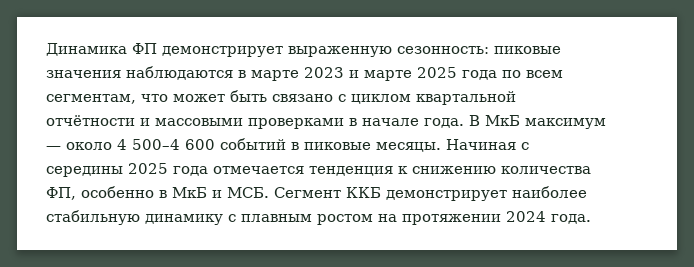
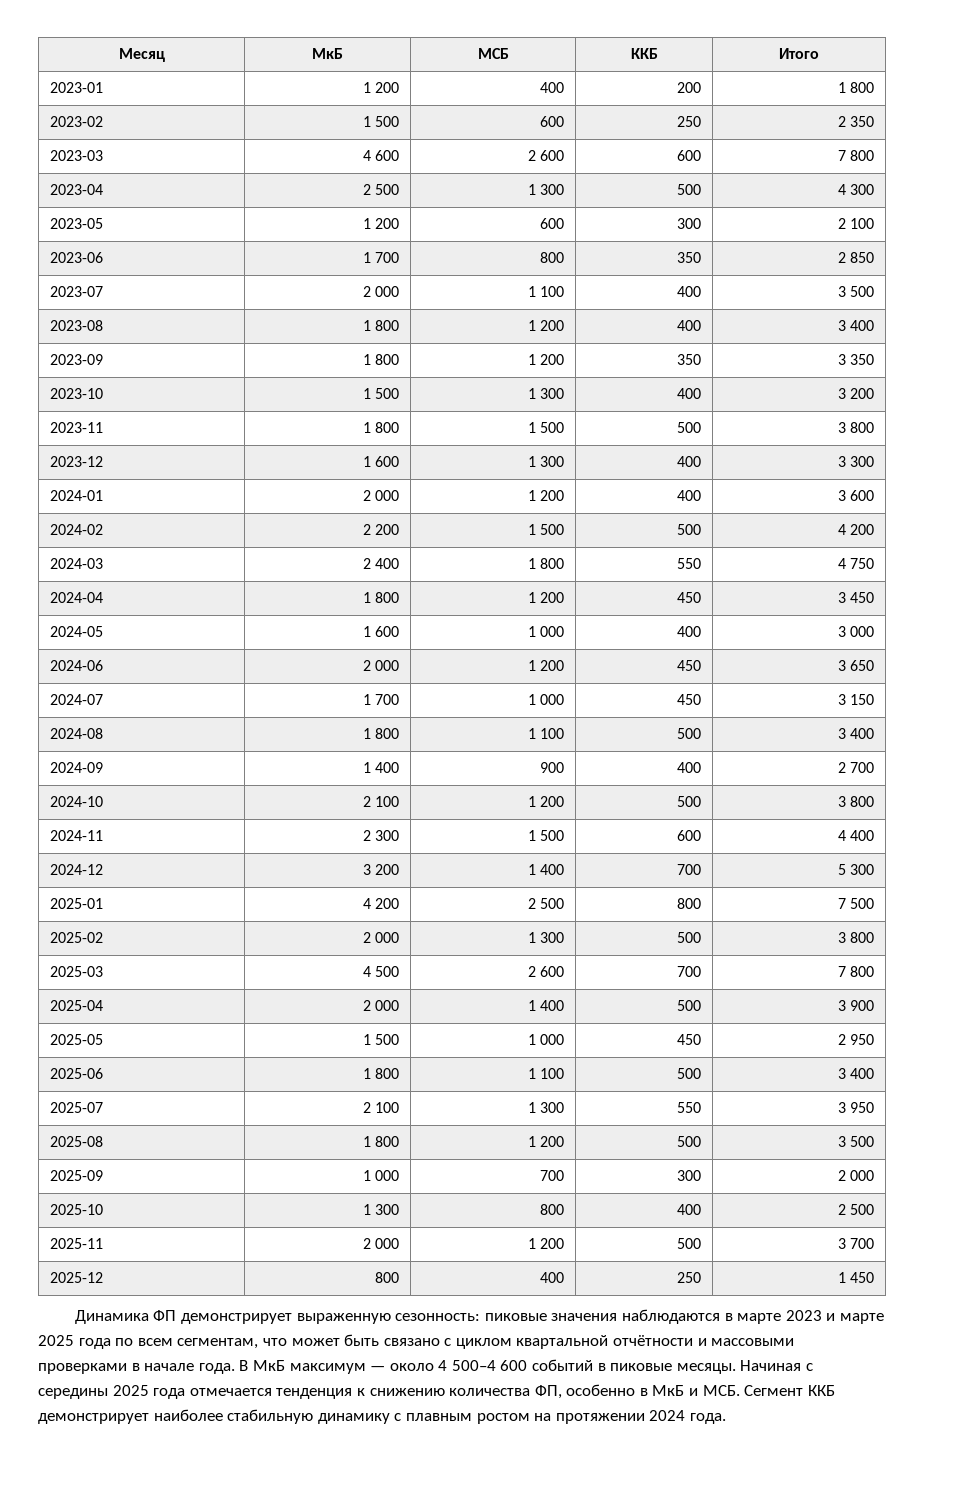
(46, 49) none -> [118,48,165,62] [312,48,343,59] [477,48,509,59] [630,48,658,59] [779,48,819,59] [49,82,103,93] [363,82,400,93] [540,82,565,93] [677,82,702,93] [838,82,875,93] [49,116,103,127] [363,116,400,127] [540,116,565,127] [677,116,702,127] [838,116,875,127] [49,150,103,161] [363,150,400,161] [528,150,565,161] [677,150,702,161] [838,150,875,161] [49,184,103,195] [363,184,400,195] [528,184,565,195] [677,184,702,195] [838,184,875,195] [49,218,103,229] [363,218,400,229] [540,218,565,229] [677,218,702,229] [838,218,875,229] [49,252,103,263] [363,252,400,263] [540,252,565,263] [677,252,702,263] [838,252,875,263] [49,286,103,297] [363,286,400,297] [528,286,565,297] [677,286,702,297] [838,286,875,297] [49,320,103,331] [363,320,400,331] [528,320,565,331] [677,320,702,331] [838,320,875,331] [49,354,103,365] [363,354,400,365] [528,354,565,365] [677,354,702,365] [838,354,875,365] [49,388,103,399] [363,388,400,399] [528,388,565,399] [677,388,702,399] [838,388,875,399] [49,422,103,433] [363,422,400,433] [528,422,565,433] [677,422,702,433] [838,422,875,433] [49,456,103,467] [363,456,400,467] [528,456,565,467] [677,456,702,467] [838,456,875,467] [49,490,103,501] [363,490,400,501] [528,490,565,501] [677,490,702,501] [838,490,875,501] [49,524,103,535] [363,524,400,535] [528,524,565,535] [677,524,702,535] [838,524,875,535] [49,558,103,569] [363,558,400,569] [528,558,565,569] [677,558,702,569] [838,558,875,569] [49,592,103,603] [363,592,400,603] [528,592,565,603] [677,592,702,603] [838,592,875,603] [49,626,103,637] [363,626,400,637] [528,626,565,637] [677,626,702,637] [838,626,875,637] [49,660,103,671] [363,660,400,671] [528,660,565,671] [677,660,702,671] [838,660,875,671] [49,694,103,705] [363,694,400,705] [528,694,565,705] [677,694,702,705] [838,694,875,705] [49,728,103,739] [363,728,400,739] [528,728,565,739] [677,728,702,739] [838,728,875,739] [49,762,103,773] [363,762,400,773] [540,762,565,773] [677,762,702,773] [838,762,875,773] [49,796,103,807] [363,796,400,807] [528,796,565,807] [677,796,702,807] [838,796,875,807] [49,830,103,841] [363,830,400,841] [528,830,565,841] [677,830,702,841] [838,830,875,841] [49,864,103,875] [363,864,400,875] [528,864,565,875] [677,864,702,875] [838,864,875,875] [49,898,103,909] [363,898,400,909] [528,898,565,909] [677,898,702,909] [838,898,875,909] [49,932,103,943] [363,932,400,943] [528,932,565,943] [677,932,702,943] [838,932,875,943] [49,966,103,977] [363,966,400,977] [528,966,565,977] [677,966,702,977] [838,966,875,977] [49,1000,103,1011] [363,1000,400,1011] [528,1000,565,1011] [677,1000,702,1011] [838,1000,875,1011] [49,1034,103,1045] [363,1034,400,1045] [528,1034,565,1045] [677,1034,702,1045] [838,1034,875,1045] [49,1068,103,1079] [363,1068,400,1079] [528,1068,565,1079] [677,1068,702,1079] [838,1068,875,1079] [49,1102,103,1113] [363,1102,400,1113] [528,1102,565,1113] [677,1102,702,1113] [838,1102,875,1113] [49,1136,103,1147] [363,1136,400,1147] [528,1136,565,1147] [677,1136,702,1147] [838,1136,875,1147] [49,1170,103,1181] [363,1170,400,1181] [540,1170,565,1181] [677,1170,702,1181] [838,1170,875,1181] [49,1204,103,1215] [363,1204,400,1215] [540,1204,565,1215] [677,1204,702,1215] [838,1204,875,1215] [49,1238,103,1249] [363,1238,400,1249] [528,1238,565,1249] [677,1238,702,1249] [838,1238,875,1249] [49,1272,103,1283] [375,1272,400,1283] [540,1272,565,1283] [677,1272,702,1283] [838,1272,875,1283] Месяц | МкБ | МСБ | ККБ | Итого // 2023-01 | 1 200 | 400 | 200 | 1 800 // 2023-02 | 1 500 | 600 | 250 | 2 350 // 2023-03 | 4 600 | 2 600 | 600 | 7 800 // 2023-04 | 2 500 | 1 300 | 500 | 4 300 // 2023-05 | 1 200 | 600 | 300 | 2 100 // 2023-06 | 1 700 | 800 | 350 | 2 850 // 2023-07 | 2 000 | 1 100 | 400 | 3 500 // 2023-08 | 1 800 | 1 200 | 400 | 3 400 // 2023-09 | 1 800 | 1 200 | 350 | 3 350 // 2023-10 | 1 500 | 1 300 | 400 | 3 200 // 2023-11 | 1 800 | 1 500 | 500 | 3 800 // 2023-12 | 1 600 | 1 300 | 400 | 3 300 // 2024-01 | 2 000 | 1 200 | 400 | 3 600 // 2024-02 | 2 200 | 1 500 | 500 | 4 200 // 2024-03 | 2 400 | 1 800 | 550 | 4 750 // 2024-04 | 1 800 | 1 200 | 450 | 3 450 // 2024-05 | 1 600 | 1 000 | 400 | 3 000 // 2024-06 | 2 000 | 1 200 | 450 | 3 650 // 2024-07 | 1 700 | 1 000 | 450 | 3 150 // 2024-08 | 1 800 | 1 100 | 500 | 3 400 // 2024-09 | 1 400 | 900 | 400 | 2 700 // 2024-10 | 2 100 | 1 200 | 500 | 3 800 // 2024-11 | 2 300 | 1 500 | 600 | 4 400 // 2024-12 | 3 200 | 1 400 | 700 | 5 300 // 2025-01 | 4 200 | 2 500 | 800 | 7 500 // 2025-02 | 2 000 | 1 300 | 500 | 3 800 // 2025-03 | 4 500 | 2 600 | 700 | 7 800 // 2025-04 | 2 000 | 1 400 | 500 | 3 900 // 2025-05 | 1 500 | 1 000 | 450 | 2 950 // 2025-06 | 1 800 | 1 100 | 500 | 3 400 // 2025-07 | 2 100 | 1 300 | 550 | 3 950 // 2025-08 | 1 800 | 1 200 | 500 | 3 500 // 2025-09 | 1 000 | 700 | 300 | 2 000 // 2025-10 | 1 300 | 800 | 400 | 2 500 // 2025-11 | 2 000 | 1 200 | 500 | 3 700 // 2025-12 | 800 | 400 | 250 | 1 450 //

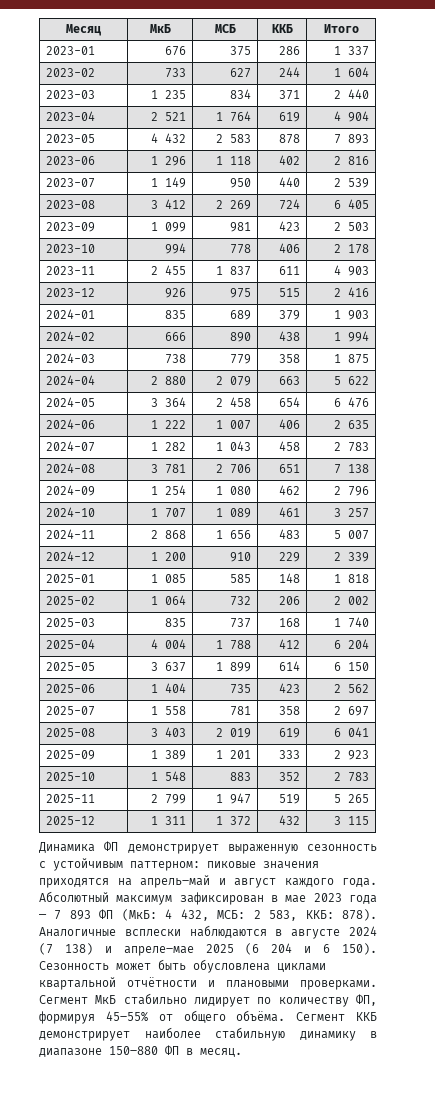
[363,82,400,93] [540,82,565,93] [677,82,702,93] [838,82,875,93] 1 200 | 400 | 200 | 1 800 -> [164,46,186,56] [229,46,251,56] [278,46,300,55] [333,46,369,56] 676 | 375 | 286 | 1 337
[363,116,400,127] [540,116,565,127] [677,116,702,127] [838,116,875,127] [49,150,103,161] [363,150,400,161] [528,150,565,161] [677,150,702,161] [838,150,875,161] 1 500 | 600 | 250 | 2 350 // 2023-03 | 4 600 | 2 600 | 600 | 7 800 -> [164,68,186,78] [229,68,251,78] [278,67,300,77] [333,67,369,77] [46,90,96,99] [150,90,186,99] [229,89,251,99] [278,90,300,100] [333,89,369,99] 733 | 627 | 244 | 1 604 // 2023-03 | 1 235 | 834 | 371 | 2 440
[375,184,400,195] [528,184,565,195] [677,184,702,195] [838,184,875,195] 500 | 1 300 | 500 | 4 300 -> [164,112,186,121] [215,111,251,122] [278,112,300,122] [333,111,369,122] 521 | 1 764 | 619 | 4 904
[363,218,400,229] [540,218,565,229] [677,218,702,229] [838,218,875,229] [49,252,103,263] [363,252,400,263] [540,252,565,263] [677,252,702,263] [838,252,875,263] [49,286,103,297] [363,286,400,297] [528,286,565,297] [677,286,702,297] [838,286,875,297] [49,320,103,331] [363,320,400,331] [528,320,565,331] [677,320,702,331] [838,320,875,331] [49,354,103,365] [363,354,400,365] [528,354,565,365] [677,354,702,365] [838,354,875,365] [49,388,103,399] [363,388,400,399] [528,388,565,399] [677,388,702,399] [838,388,875,399] [49,422,103,433] [363,422,400,433] [528,422,565,433] [677,422,702,433] [838,422,875,433] [49,456,103,467] [363,456,400,467] [528,456,565,467] [677,456,702,467] [838,456,875,467] [49,490,103,501] [363,490,400,501] [528,490,565,501] [677,490,702,501] [838,490,875,501] [49,524,103,535] [363,524,400,535] [528,524,565,535] [677,524,702,535] [838,524,875,535] [49,558,103,569] [363,558,400,569] [528,558,565,569] [677,558,702,569] [838,558,875,569] [49,592,103,603] [363,592,400,603] [528,592,565,603] [677,592,702,603] [838,592,875,603] [49,626,103,637] [363,626,400,637] [528,626,565,637] [677,626,702,637] [838,626,875,637] [49,660,103,671] [363,660,400,671] [528,660,565,671] [677,660,702,671] [838,660,875,671] [49,694,103,705] [363,694,400,705] [528,694,565,705] [677,694,702,705] [838,694,875,705] [49,728,103,739] [363,728,400,739] [528,728,565,739] [677,728,702,739] [838,728,875,739] [49,762,103,773] [363,762,400,773] [540,762,565,773] [677,762,702,773] [838,762,875,773] [49,796,103,807] [363,796,400,807] [528,796,565,807] [677,796,702,807] [838,796,875,807] [49,830,103,841] [363,830,400,841] [528,830,565,841] [677,830,702,841] [838,830,875,841] [49,864,103,875] [363,864,400,875] [528,864,565,875] [677,864,702,875] [838,864,875,875] [49,898,103,909] [363,898,400,909] [528,898,565,909] [677,898,702,909] [838,898,875,909] [49,932,103,943] [363,932,400,943] [528,932,565,943] [677,932,702,943] [838,932,875,943] [49,966,103,977] [363,966,400,977] [528,966,565,977] [677,966,702,977] [838,966,875,977] | 1 200 | 600 | 300 | 2 100 // 2023-06 | 1 700 | 800 | 350 | 2 850 // 2023-07 | 2 000 | 1 100 | 400 | 3 500 // 2023-08 | 1 800 | 1 200 | 400 | 3 400 // 2023-09 | 1 800 | 1 200 | 350 | 3 350 // 2023-10 | 1 500 | 1 300 | 400 | 3 200 // 2023-11 | 1 800 | 1 500 | 500 | 3 800 // 2023-12 | 1 600 | 1 300 | 400 | 3 300 // 2024-01 | 2 000 | 1 200 | 400 | 3 600 // 2024-02 | 2 200 | 1 500 | 500 | 4 200 // 2024-03 | 2 400 | 1 800 | 550 | 4 750 // 2024-04 | 1 800 | 1 200 | 450 | 3 450 // 2024-05 | 1 600 | 1 000 | 400 | 3 000 // 2024-06 | 2 000 | 1 200 | 450 | 3 650 // 2024-07 | 1 700 | 1 000 | 450 | 3 150 // 2024-08 | 1 800 | 1 100 | 500 | 3 400 // 2024-09 | 1 400 | 900 | 400 | 2 700 // 2024-10 | 2 100 | 1 200 | 500 | 3 800 // 2024-11 | 2 300 | 1 500 | 600 | 4 400 // 2024-12 | 3 200 | 1 400 | 700 | 5 300 // 2025-01 | 4 200 | 2 500 | 800 | 7 500 // 2025-02 | 2 000 | 1 300 | 500 | 3 800 // 2025-03 | 4 500 | 2 600 | 700 | 7 800 -> [150,133,186,143] [215,134,251,143] [278,134,300,144] [333,134,369,144] [46,156,96,165] [150,156,186,166] [215,156,251,165] [278,155,300,165] [333,156,369,165] [46,178,96,188] [150,177,186,188] [229,178,251,188] [278,177,300,187] [333,178,369,188] [46,200,96,209] [150,199,186,209] [215,200,251,210] [278,199,300,210] [333,199,369,209] [46,222,96,232] [150,222,186,232] [229,222,251,232] [278,221,300,231] [333,222,369,231] [46,244,96,253] [164,243,186,254] [229,244,251,254] [278,243,300,253] [333,244,369,254] [46,266,96,275] [150,265,186,275] [215,266,251,276] [278,266,300,275] [333,265,369,276] [46,288,96,297] [164,288,186,298] [229,288,251,298] [278,288,300,297] [333,287,369,297] [46,309,96,319] [164,310,186,319] [229,310,251,320] [278,310,300,320] [333,310,369,320] [46,331,96,341] [164,332,186,341] [229,332,251,342] [278,331,300,341] [333,331,369,342] [46,353,96,363] [164,354,186,364] [229,354,251,364] [278,354,300,363] [333,354,369,364] [46,375,96,385] [150,376,186,385] [215,376,251,386] [278,376,300,385] [333,376,369,385] [46,397,96,407] [150,397,186,407] [215,397,251,407] [278,397,300,407] [333,397,369,408] [46,419,96,429] [150,420,186,429] [215,420,251,430] [278,419,300,429] [333,420,369,429] [46,441,96,452] [150,442,186,451] [215,441,251,451] [278,441,300,451] [333,442,369,452] [46,463,96,473] [150,464,186,474] [215,464,251,474] [278,464,300,473] [333,464,369,474] [46,485,96,496] [150,485,186,495] [215,486,251,495] [278,485,300,495] [333,486,369,496] [46,507,96,517] [150,508,186,518] [215,508,251,518] [278,507,300,517] [333,508,369,518] [46,529,96,539] [150,530,186,539] [215,530,251,539] [278,529,300,539] [333,530,369,540] [46,551,96,561] [150,552,186,561] [229,552,251,562] [278,552,300,562] [333,552,369,562] [46,574,96,583] [150,574,186,583] [229,574,251,583] [278,573,300,583] [333,574,369,583] [46,596,96,605] [150,595,186,605] [229,596,251,606] [278,596,300,605] [333,596,369,605] [46,618,96,627] [164,618,186,627] [229,618,251,628] [278,618,300,627] [333,617,369,628] | 4 432 | 2 583 | 878 | 7 893 // 2023-06 | 1 296 | 1 118 | 402 | 2 816 // 2023-07 | 1 149 | 950 | 440 | 2 539 // 2023-08 | 3 412 | 2 269 | 724 | 6 405 // 2023-09 | 1 099 | 981 | 423 | 2 503 // 2023-10 | 994 | 778 | 406 | 2 178 // 2023-11 | 2 455 | 1 837 | 611 | 4 903 // 2023-12 | 926 | 975 | 515 | 2 416 // 2024-01 | 835 | 689 | 379 | 1 903 // 2024-02 | 666 | 890 | 438 | 1 994 // 2024-03 | 738 | 779 | 358 | 1 875 // 2024-04 | 2 880 | 2 079 | 663 | 5 622 // 2024-05 | 3 364 | 2 458 | 654 | 6 476 // 2024-06 | 1 222 | 1 007 | 406 | 2 635 // 2024-07 | 1 282 | 1 043 | 458 | 2 783 // 2024-08 | 3 781 | 2 706 | 651 | 7 138 // 2024-09 | 1 254 | 1 080 | 462 | 2 796 // 2024-10 | 1 707 | 1 089 | 461 | 3 257 // 2024-11 | 2 868 | 1 656 | 483 | 5 007 // 2024-12 | 1 200 | 910 | 229 | 2 339 // 2025-01 | 1 085 | 585 | 148 | 1 818 // 2025-02 | 1 064 | 732 | 206 | 2 002 // 2025-03 | 835 | 737 | 168 | 1 740
[363,1000,400,1011] [528,1000,565,1011] [677,1000,702,1011] [838,1000,875,1011] 2 000 | 1 400 | 500 | 3 900 -> [150,639,186,649] [215,640,251,650] [278,639,300,649] [333,639,369,649] 4 004 | 1 788 | 412 | 6 204
[363,1034,400,1045] [528,1034,565,1045] [677,1034,702,1045] [838,1034,875,1045] [49,1068,103,1079] [363,1068,400,1079] [528,1068,565,1079] [677,1068,702,1079] [838,1068,875,1079] [49,1102,103,1113] [363,1102,400,1113] [528,1102,565,1113] [677,1102,702,1113] [838,1102,875,1113] [49,1136,103,1147] [363,1136,400,1147] [528,1136,565,1147] [677,1136,702,1147] [838,1136,875,1147] [49,1170,103,1181] [363,1170,400,1181] [540,1170,565,1181] [677,1170,702,1181] [838,1170,875,1181] 1 500 | 1 000 | 450 | 2 950 // 2025-06 | 1 800 | 1 100 | 500 | 3 400 // 2025-07 | 2 100 | 1 300 | 550 | 3 950 // 2025-08 | 1 800 | 1 200 | 500 | 3 500 // 2025-09 | 1 000 | 700 | 300 | 2 000 -> [150,662,186,672] [215,662,251,672] [278,661,300,671] [333,662,369,671] [46,684,96,693] [150,683,186,693] [229,684,251,694] [278,683,300,693] [333,684,369,693] [46,706,96,716] [150,706,186,715] [229,706,251,716] [278,706,300,715] [333,706,369,716] [46,728,96,737] [150,727,186,737] [215,728,251,738] [278,728,300,738] [333,727,369,737] [46,750,96,760] [150,750,186,760] [215,750,251,759] [278,750,300,759] [333,750,369,760] 3 637 | 1 899 | 614 | 6 150 // 2025-06 | 1 404 | 735 | 423 | 2 562 // 2025-07 | 1 558 | 781 | 358 | 2 697 // 2025-08 | 3 403 | 2 019 | 619 | 6 041 // 2025-09 | 1 389 | 1 201 | 333 | 2 923
[375,1204,400,1215] [540,1204,565,1215] [677,1204,702,1215] [838,1204,875,1215] 300 | 800 | 400 | 2 500 -> [164,771,186,781] [229,772,251,781] [278,772,300,781] [333,772,369,782] 548 | 883 | 352 | 2 783
[375,1238,400,1249] [528,1238,565,1249] [677,1238,702,1249] [838,1238,875,1249] [49,1272,103,1283] [375,1272,400,1283] [540,1272,565,1283] [677,1272,702,1283] [838,1272,875,1283] [74,1309,884,1324] [38,1334,795,1349] [38,1359,814,1374] [38,1384,740,1399] 000 | 1 200 | 500 | 3 700 // 2025-12 | 800 | 400 | 250 | 1 450 // Динамика ФП демонстрирует выраженную сезонность: пиковые значения наблюдаются в марте 2023 и марте 2025 года по всем сегментам, что может быть связано с циклом квартальной отчётности и массовыми проверками в начале года. В МкБ максимум — около 4 500–4 600 событий в пиковые месяцы. Начиная с середины 2025 года отмечается тенденция к снижению количества ФП, особенно в МкБ и МСБ. -> [164,794,186,804] [215,793,251,804] [278,794,300,804] [333,794,369,803] [46,816,96,825] [150,816,186,825] [215,816,251,826] [278,815,300,825] [333,816,369,825] [39,841,377,854] [39,858,319,871] [39,875,377,888] [39,891,377,905] [39,909,377,921] [39,925,378,939] [39,943,378,956] [39,959,326,973] [39,977,377,990] [39,993,378,1007] [39,1010,286,1024] 799 | 1 947 | 519 | 5 265 // 2025-12 | 1 311 | 1 372 | 432 | 3 115 // Динамика ФП демонстрирует выраженную сезонность с устойчивым паттерном: пиковые значения приходятся на апрель–май и август каждого года. Абсолютный максимум зафиксирован в мае 2023 года — 7 893 ФП (МкБ: 4 432, МСБ: 2 583, ККБ: 878). Аналогичные всплески наблюдаются в августе 2024 (7 138) и апреле–мае 2025 (6 204 и 6 150). Сезонность может быть обусловлена циклами квартальной отчётности и плановыми проверками. Сегмент МкБ стабильно лидирует по количеству ФП, формируя 45–55% от общего объёма.
[394,1410,726,1424] с плавным ростом на протяжении 2024 года. -> [370,1031,377,1038] [39,1045,242,1057] в диапазоне 150–880 ФП в месяц.

